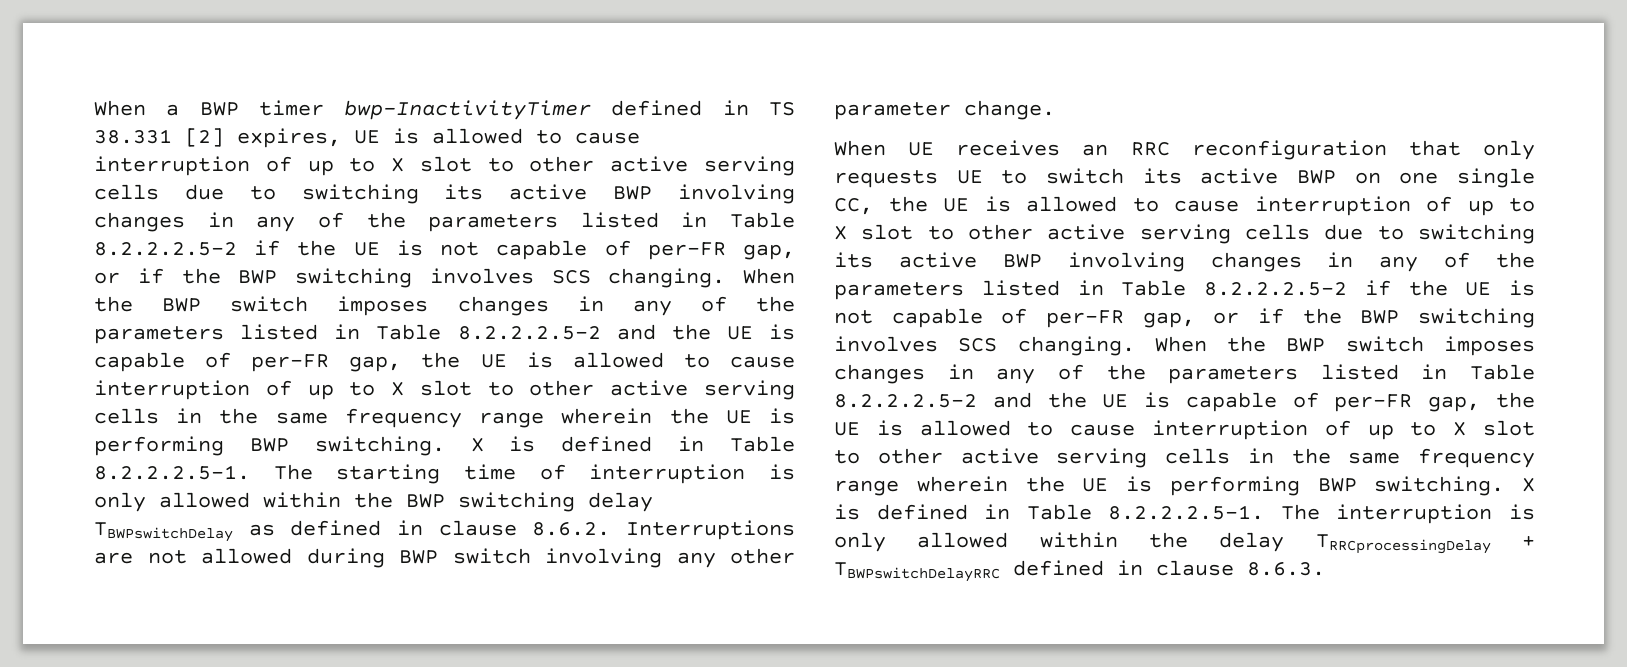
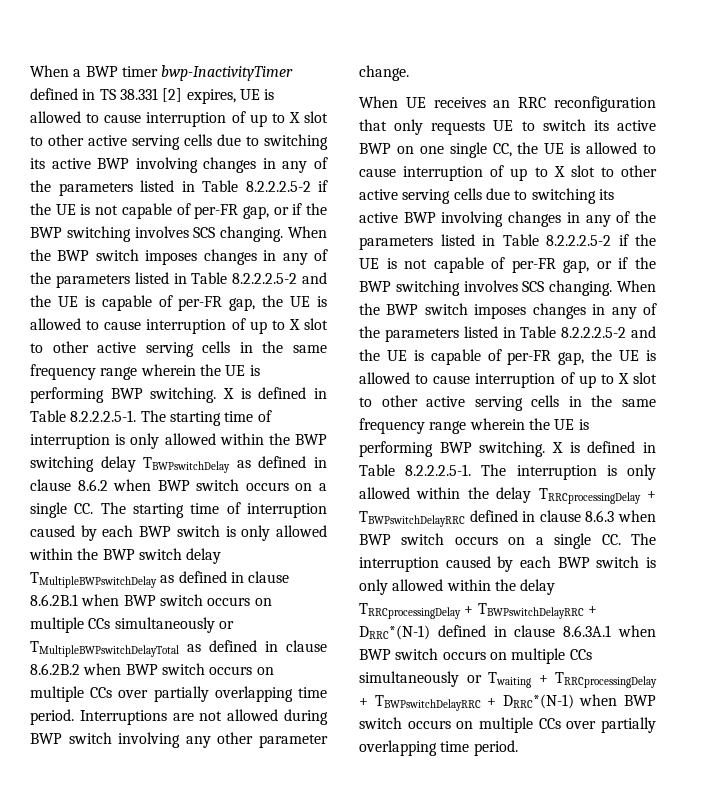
[532,522,611,536] 8.6.2. -> [77,479,327,491] [30,502,327,518] [30,525,327,541] [29,548,222,564] [30,571,290,588] [30,594,272,606] [30,617,234,633] [30,640,327,657] [30,663,274,675] [30,686,327,702] [30,709,74,725] 8.6.2 when BWP switch occurs on a single CC. The starting time of interruption caused by each BWP switch is only allowed within the BWP switch delay TMultipleBWPswitchDelay as defined in clause 8.6.2B.1 when BWP switch occurs on multiple CCs simultaneously or TMultipleBWPswitchDelayTotal as defined in clause 8.6.2B.2 when BWP switch occurs on multiple CCs over partially overlapping time period.
[1247,562,1325,576] 8.6.3. -> [585,510,656,522] [359,533,656,549] [359,556,656,572] [359,579,556,595] [359,603,597,619] [359,625,656,640] [359,648,592,664] [359,671,657,688] [359,694,656,711] [359,717,656,733] [359,740,518,756] 8.6.3 when BWP switch occurs on a single CC. The interruption caused by each BWP switch is only allowed within the delay TRRCprocessingDelay + TBWPswitchDelayRRC + DRRC*(N-1) defined in clause 8.6.3A.1 when BWP switch occurs on multiple CCs simultaneously or Twaiting + TRRCprocessingDelay + TBWPswitchDelayRRC + DRRC*(N-1) when BWP switch occurs on multiple CCs over partially overlapping time period.

